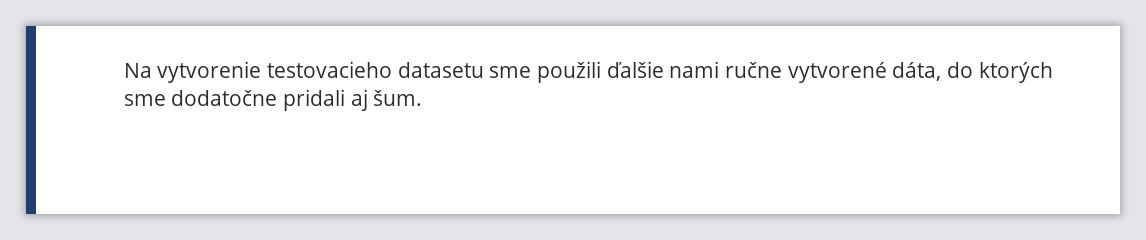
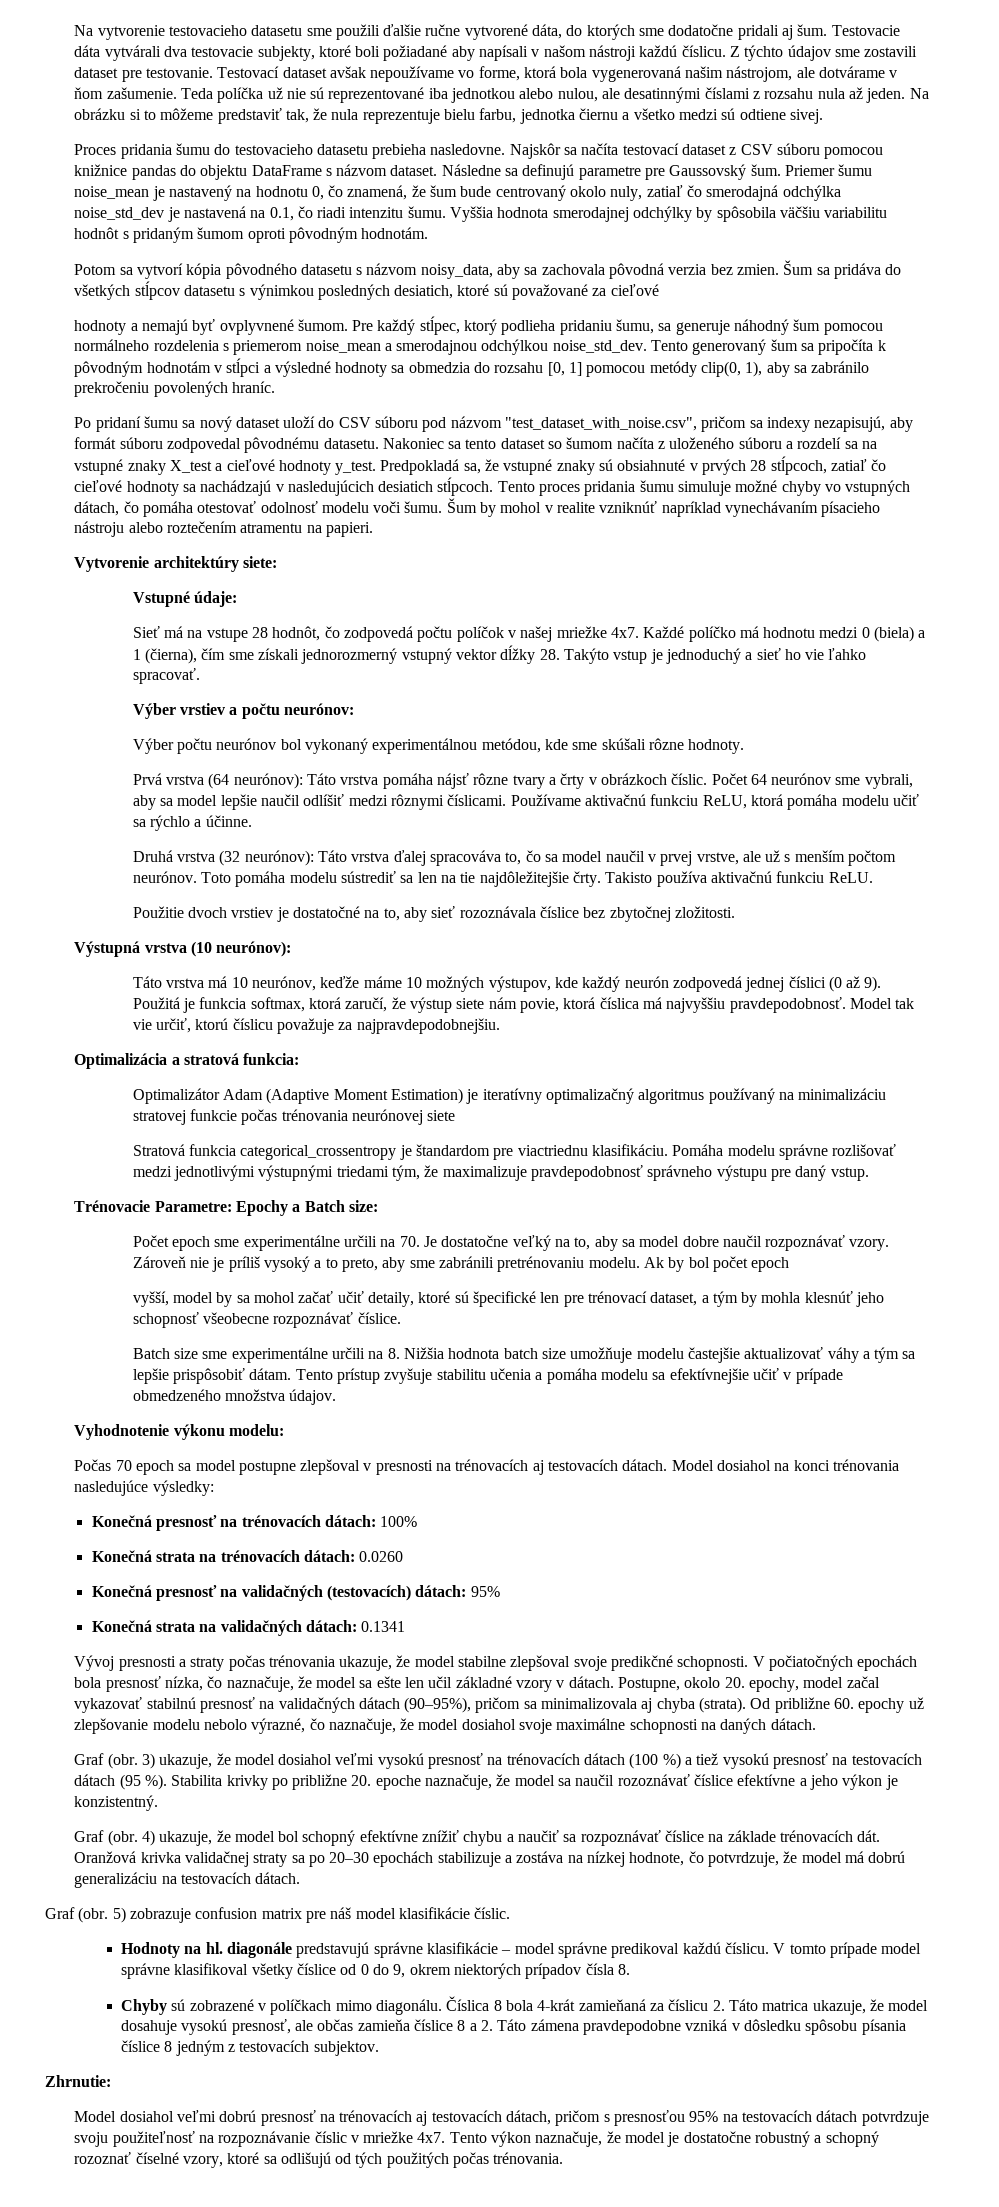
[669,61,720,78] nami -> (422, 30) none
(423, 98) none -> [831,25,900,36] [74,45,918,61] [74,66,898,82] [74,87,929,103] [74,108,823,124] [74,143,884,159] [74,164,873,180] [74,185,841,201] [74,206,888,222] [74,227,429,243] [74,260,902,279] [74,281,659,300] [74,316,883,335] [74,339,886,355] [74,358,870,377] [74,381,275,397] [74,416,913,432] [74,437,877,453] [74,456,887,475] [74,477,911,496] [74,498,881,517] [74,521,373,537] [74,556,277,572] [132,591,238,607] [132,626,926,642] [132,645,867,664] [132,668,200,684] [132,703,354,719] [132,738,745,754] [132,773,913,789] [132,794,919,810] [132,815,252,831] [132,850,897,866] [132,871,873,887] [132,906,735,922] [74,941,292,957] [132,976,882,992] [132,997,915,1013] [132,1018,500,1034] [74,1053,300,1069] [132,1088,887,1104] [132,1109,456,1125] [132,1144,897,1160] [132,1165,869,1181] [74,1200,378,1216] [132,1235,890,1251] [132,1256,790,1272] [132,1291,885,1307] [132,1312,401,1328] [132,1347,916,1363] [132,1368,843,1384] [132,1389,337,1405] [74,1424,284,1440] [74,1459,899,1475] [74,1480,214,1496] [91,1515,418,1531] [91,1550,404,1562] [91,1585,500,1601] [91,1620,406,1636] [74,1655,918,1671] [74,1676,880,1692] [74,1697,924,1713] [74,1718,816,1734] [74,1753,922,1769] [74,1774,898,1790] [74,1795,159,1811] [74,1830,881,1846] [74,1851,906,1867] [74,1872,301,1888] [45,1907,511,1923] [121,1942,922,1958] [121,1963,630,1979] [121,1996,929,2015] [121,2019,906,2035] [121,2040,379,2056] [45,2075,111,2087] [74,2110,929,2126] [74,2131,879,2147] [74,2152,564,2168] Testovacie dáta vytvárali dva testovacie subjekty, ktoré boli požiadané aby napísali v našom nástroji každú číslicu. Z týchto údajov sme zostavili dataset pre testovanie. Testovací dataset avšak nepoužívame vo forme, ktorá bola vygenerovaná našim nástrojom, ale dotvárame v ňom zašumenie. Teda políčka už nie sú reprezentované iba jednotkou alebo nulou, ale desatinnými číslami z rozsahu nula až jeden. Na obrázku si to môžeme predstaviť tak, že nula reprezentuje bielu farbu, jednotka čiernu a všetko medzi sú odtiene sivej. // Proces pridania šumu do testovacieho datasetu prebieha nasledovne. Najskôr sa načíta testovací dataset z CSV súboru pomocou knižnice pandas do objektu DataFrame s názvom dataset. Následne sa definujú parametre pre Gaussovský šum. Priemer šumu noise_mean je nastavený na hodnotu 0, čo znamená, že šum bude centrovaný okolo nuly, zatiaľ čo smerodajná odchýlka noise_std_dev je nastavená na 0.1, čo riadi intenzitu šumu. Vyššia hodnota smerodajnej odchýlky by spôsobila väčšiu variabilitu hodnôt s pridaným šumom oproti pôvodným hodnotám. // Potom sa vytvorí kópia pôvodného datasetu s názvom noisy_data, aby sa zachovala pôvodná verzia bez zmien. Šum sa pridáva do všetkých stĺpcov datasetu s výnimkou posledných desiatich, ktoré sú považované za cieľové // hodnoty a nemajú byť ovplyvnené šumom. Pre každý stĺpec, ktorý podlieha pridaniu šumu, sa generuje náhodný šum pomocou normálneho rozdelenia s priemerom noise_mean a smerodajnou odchýlkou noise_std_dev. Tento generovaný šum sa pripočíta k pôvodným hodnotám v stĺpci a výsledné hodnoty sa obmedzia do rozsahu [0, 1] pomocou metódy clip(0, 1), aby sa zabránilo prekročeniu povolených hraníc. // Po pridaní šumu sa nový dataset uloží do CSV súboru pod názvom "test_dataset_with_noise.csv", pričom sa indexy nezapisujú, aby formát súboru zodpovedal pôvodnému datasetu. Nakoniec sa tento dataset so šumom načíta z uloženého súboru a rozdelí sa na vstupné znaky X_test a cieľové hodnoty y_test. Predpokladá sa, že vstupné znaky sú obsiahnuté v prvých 28 stĺpcoch, zatiaľ čo cieľové hodnoty sa nachádzajú v nasledujúcich desiatich stĺpcoch. Tento proces pridania šumu simuluje možné chyby vo vstupných dátach, čo pomáha otestovať odolnosť modelu voči šumu. Šum by mohol v realite vzniknúť napríklad vynechávaním písacieho nástroju alebo roztečením atramentu na papieri. // Vytvorenie architektúry siete: // Vstupné údaje: // Sieť má na vstupe 28 hodnôt, čo zodpovedá počtu políčok v našej mriežke 4x7. Každé políčko má hodnotu medzi 0 (biela) a 1 (čierna), čím sme získali jednorozmerný vstupný vektor dĺžky 28. Takýto vstup je jednoduchý a sieť ho vie ľahko spracovať. // Výber vrstiev a počtu neurónov: // Výber počtu neurónov bol vykonaný experimentálnou metódou, kde sme skúšali rôzne hodnoty. // Prvá vrstva (64 neurónov): Táto vrstva pomáha nájsť rôzne tvary a črty v obrázkoch číslic. Počet 64 neurónov sme vybrali, aby sa model lepšie naučil odlíšiť medzi rôznymi číslicami. Používame aktivačnú funkciu ReLU, ktorá pomáha modelu učiť sa rýchlo a účinne. // Druhá vrstva (32 neurónov): Táto vrstva ďalej spracováva to, čo sa model naučil v prvej vrstve, ale už s menším počtom neurónov. Toto pomáha modelu sústrediť sa len na tie najdôležitejšie črty. Takisto používa aktivačnú funkciu ReLU. // Použitie dvoch vrstiev je dostatočné na to, aby sieť rozoznávala číslice bez zbytočnej zložitosti. // Výstupná vrstva (10 neurónov): // Táto vrstva má 10 neurónov, keďže máme 10 možných výstupov, kde každý neurón zodpovedá jednej číslici (0 až 9). Použitá je funkcia softmax, ktorá zaručí, že výstup siete nám povie, ktorá číslica má najvyššiu pravdepodobnosť. Model tak vie určiť, ktorú číslicu považuje za najpravdepodobnejšiu. // Optimalizácia a stratová funkcia: // Optimalizátor Adam (Adaptive Moment Estimation) je iteratívny optimalizačný algoritmus používaný na minimalizáciu stratovej funkcie počas trénovania neurónovej siete // Stratová funkcia categorical_crossentropy je štandardom pre viactriednu klasifikáciu. Pomáha modelu správne rozlišovať medzi jednotlivými výstupnými triedami tým, že maximalizuje pravdepodobnosť správneho výstupu pre daný vstup. // Trénovacie Parametre: Epochy a Batch size: // Počet epoch sme experimentálne určili na 70. Je dostatočne veľký na to, aby sa model dobre naučil rozpoznávať vzory. Zároveň nie je príliš vysoký a to preto, aby sme zabránili pretrénovaniu modelu. Ak by bol počet epoch // vyšší, model by sa mohol začať učiť detaily, ktoré sú špecifické len pre trénovací dataset, a tým by mohla klesnúť jeho schopnosť všeobecne rozpoznávať číslice. // Batch size sme experimentálne určili na 8. Nižšia hodnota batch size umožňuje modelu častejšie aktualizovať váhy a tým sa lepšie prispôsobiť dátam. Tento prístup zvyšuje stabilitu učenia a pomáha modelu sa efektívnejšie učiť v prípade obmedzeného množstva údajov. // Vyhodnotenie výkonu modelu: // Počas 70 epoch sa model postupne zlepšoval v presnosti na trénovacích aj testovacích dátach. Model dosiahol na konci trénovania nasledujúce výsledky: // Konečná presnosť na trénovacích dátach: 100% // Konečná strata na trénovacích dátach: 0.0260 // Konečná presnosť na validačných (testovacích) dátach: 95% // Konečná strata na validačných dátach: 0.1341 // Vývoj presnosti a straty počas trénovania ukazuje, že model stabilne zlepšoval svoje predikčné schopnosti. V počiatočných epochách bola presnosť nízka, čo naznačuje, že model sa ešte len učil základné vzory v dátach. Postupne, okolo 20. epochy, model začal vykazovať stabilnú presnosť na validačných dátach (90–95%), pričom sa minimalizovala aj chyba (strata). Od približne 60. epochy už zlepšovanie modelu nebolo výrazné, čo naznačuje, že model dosiahol svoje maximálne schopnosti na daných dátach. // Graf (obr. 3) ukazuje, že model dosiahol veľmi vysokú presnosť na trénovacích dátach (100 %) a tiež vysokú presnosť na testovacích dátach (95 %). Stabilita krivky po približne 20. epoche naznačuje, že model sa naučil rozoznávať číslice efektívne a jeho výkon je konzistentný. // Graf (obr. 4) ukazuje, že model bol schopný efektívne znížiť chybu a naučiť sa rozpoznávať číslice na základe trénovacích dát. Oranžová krivka validačnej straty sa po 20–30 epochách stabilizuje a zostáva na nízkej hodnote, čo potvrdzuje, že model má dobrú generalizáciu na testovacích dátach. // Graf (obr. 5) zobrazuje confusion matrix pre náš model klasifikácie číslic. // Hodnoty na hl. diagonále predstavujú správne klasifikácie – model správne predikoval každú číslicu. V tomto prípade model správne klasifikoval všetky číslice od 0 do 9, okrem niektorých prípadov čísla 8. // Chyby sú zobrazené v políčkach mimo diagonálu. Číslica 8 bola 4-krát zamieňaná za číslicu 2. Táto matrica ukazuje, že model dosahuje vysokú presnosť, ale občas zamieňa číslice 8 a 2. Táto zámena pravdepodobne vzniká v dôsledku spôsobu písania číslice 8 jedným z testovacích subjektov. // Zhrnutie: // Model dosiahol veľmi dobrú presnosť na trénovacích aj testovacích dátach, pričom s presnosťou 95% na testovacích dátach potvrdzuje svoju použiteľnosť na rozpoznávanie číslic v mriežke 4x7. Tento výkon naznačuje, že model je dostatočne robustný a schopný rozoznať číselné vzory, ktoré sa odlišujú od tých použitých počas trénovania.

